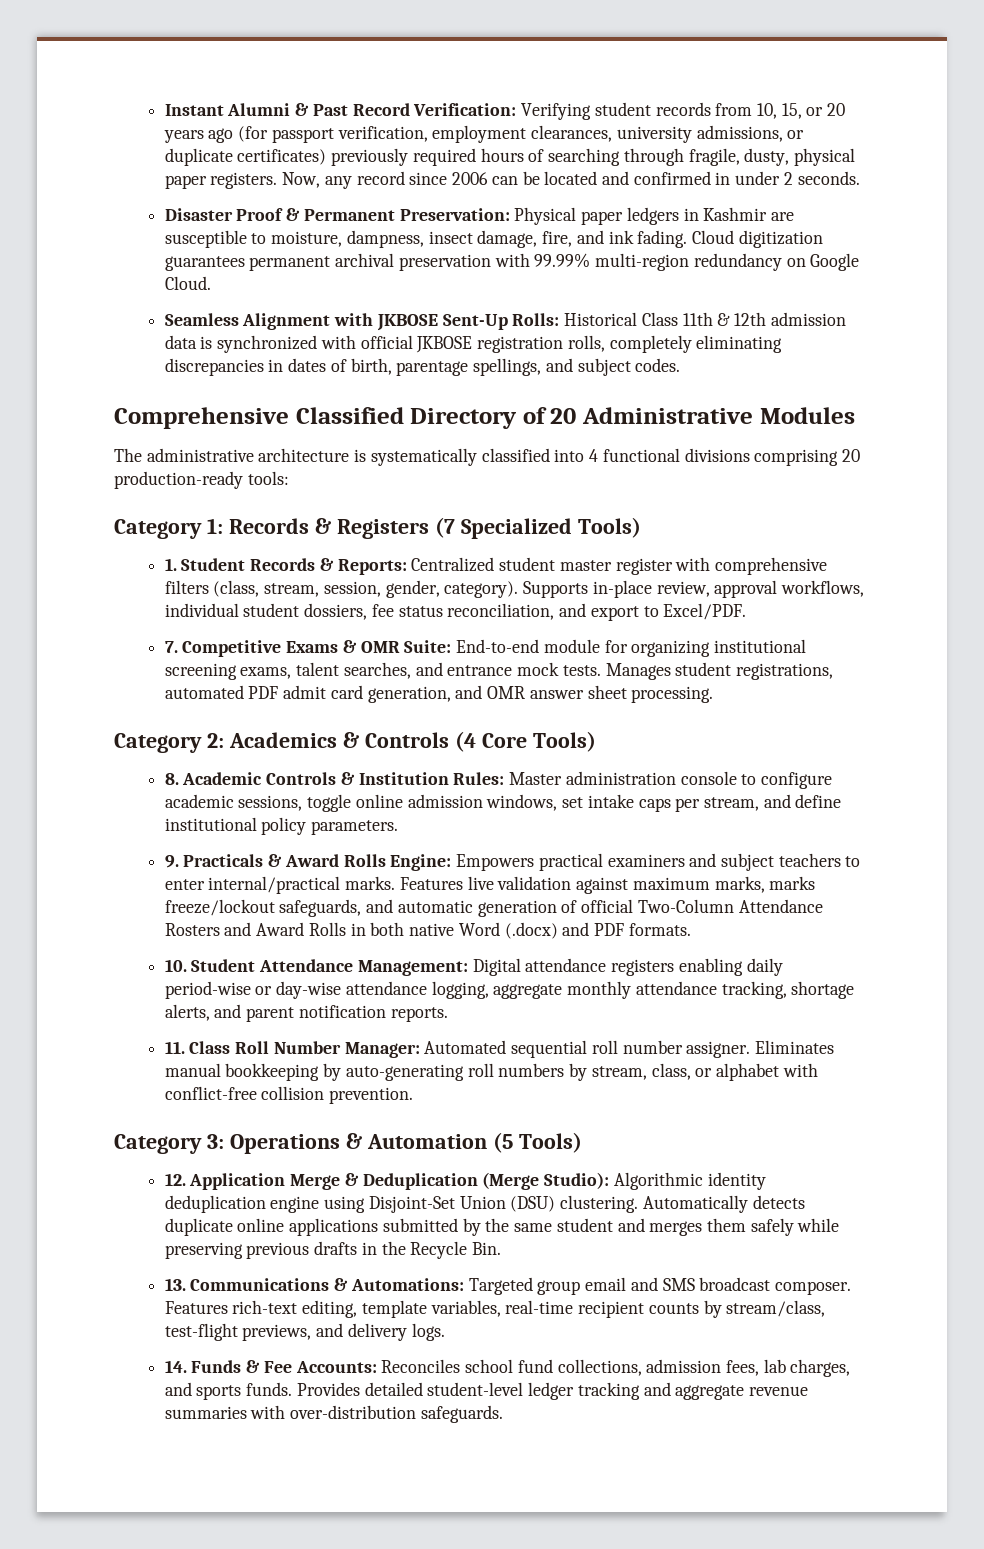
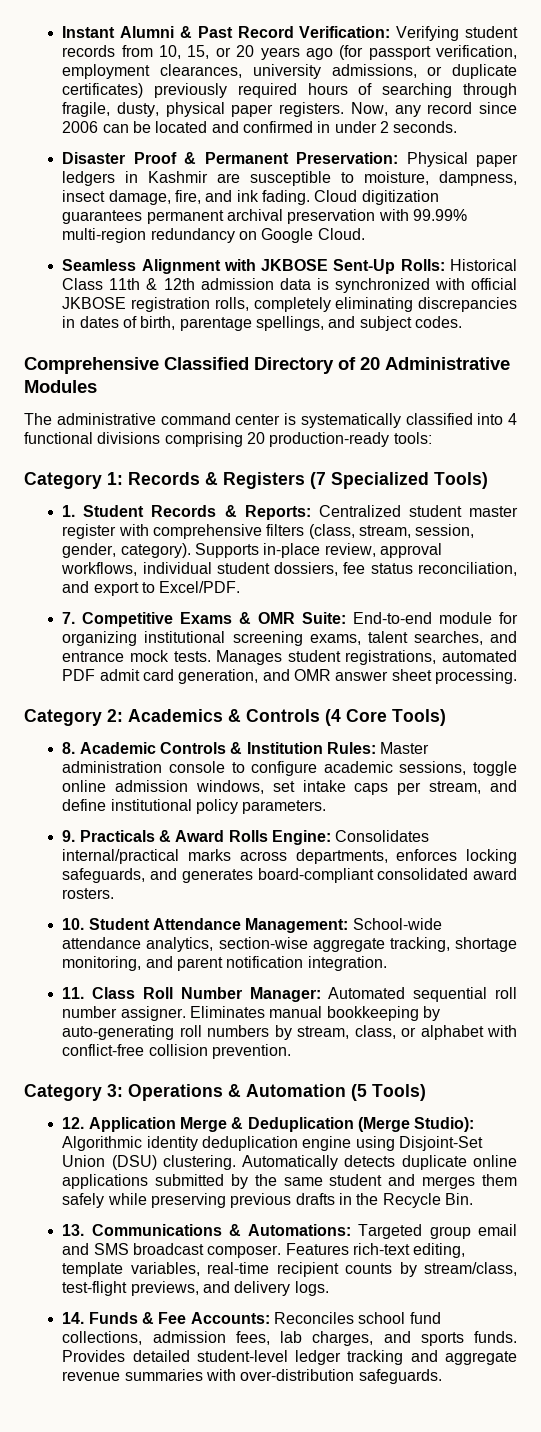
[258,448,350,462] architecture -> [160,413,281,425] command center
[456,853,861,871] [164,876,816,894] [164,899,823,917] [164,922,691,939] [164,958,783,976] [164,981,717,999] Empowers practical examiners and subject teachers to enter internal/practical marks. Features live validation against maximum marks, marks freeze/lockout safeguards, and automatic generation of official Two-Column Attendance Rosters and Award Rolls in both native Word (.docx) and PDF formats. // 10. Student Attendance Management: Digital attendance registers enabling daily period-wise or day-wise attendance logging, aggregate monthly attendance -> [335,830,430,842] [62,849,517,864] [62,868,517,883] [62,888,115,899] [62,918,442,933] [62,937,385,952] Consolidates internal/practical marks across departments, enforces locking safeguards, and generates board-compliant consolidated award rosters. // 10. Student Attendance Management: School-wide attendance analytics, section-wise aggregate
[164,1004,210,1021] alerts, -> [62,956,142,971] monitoring,
[390,1007,448,1022] reports. -> [307,956,387,971] integration.

